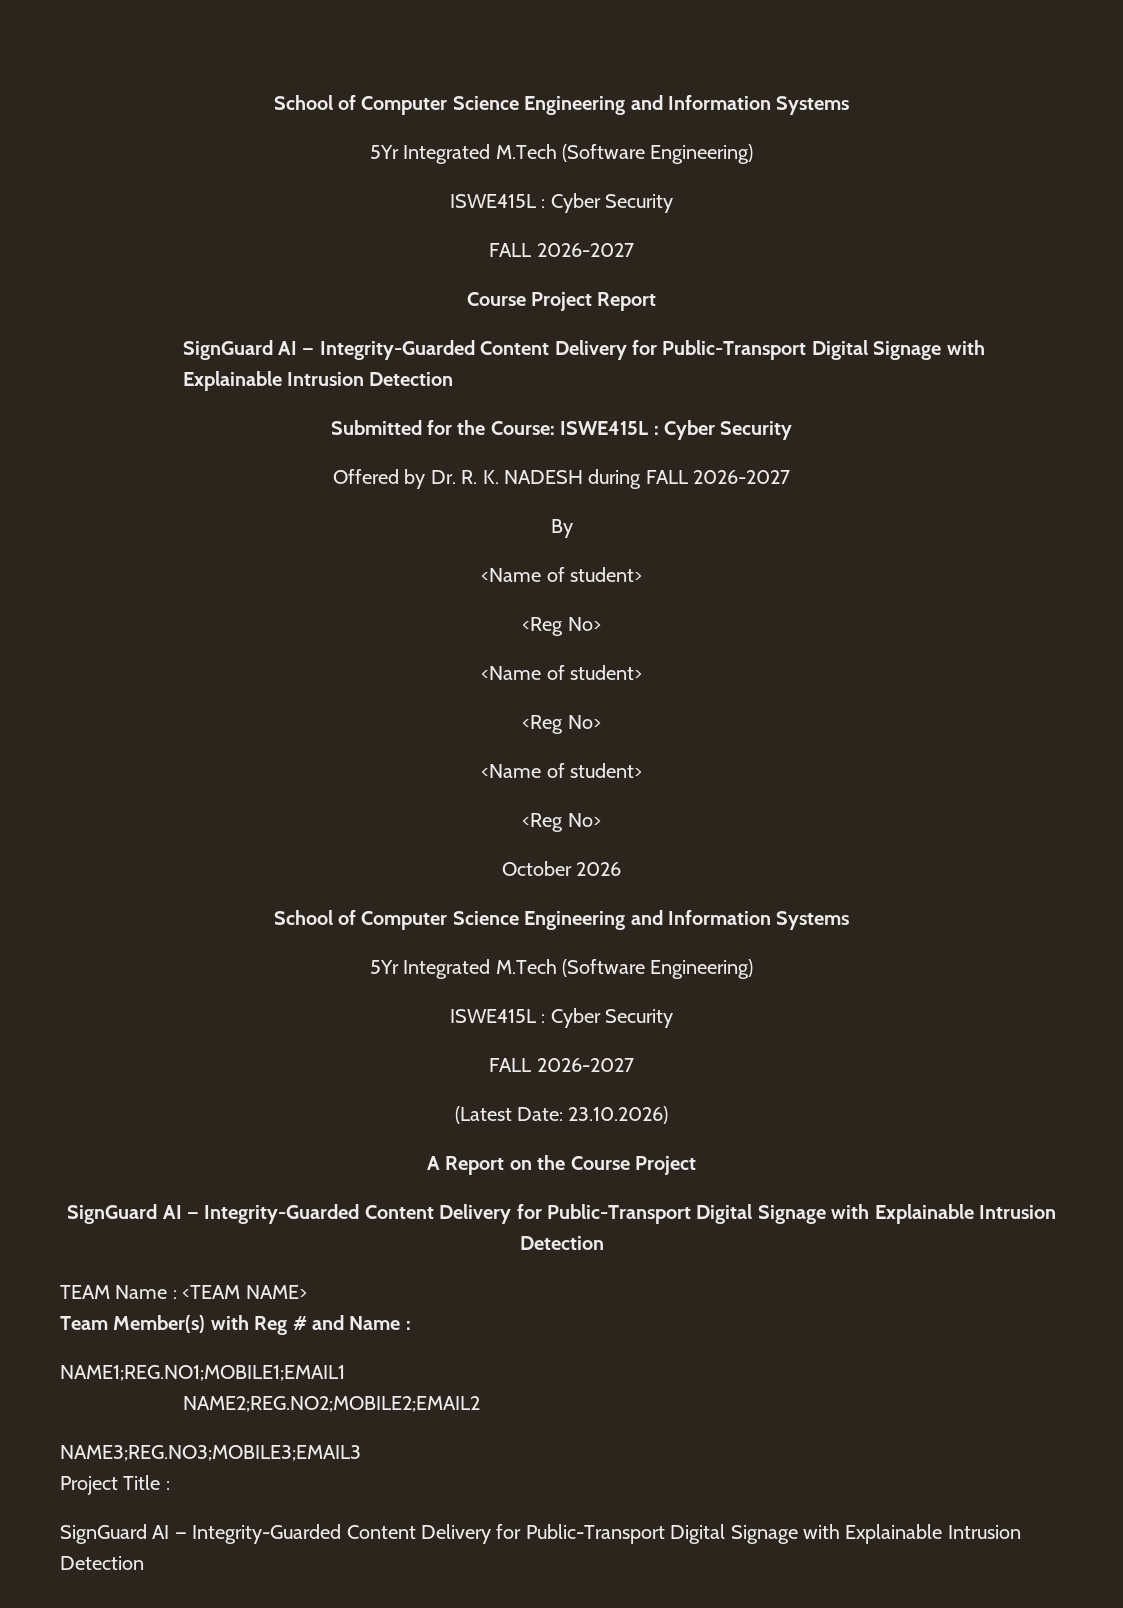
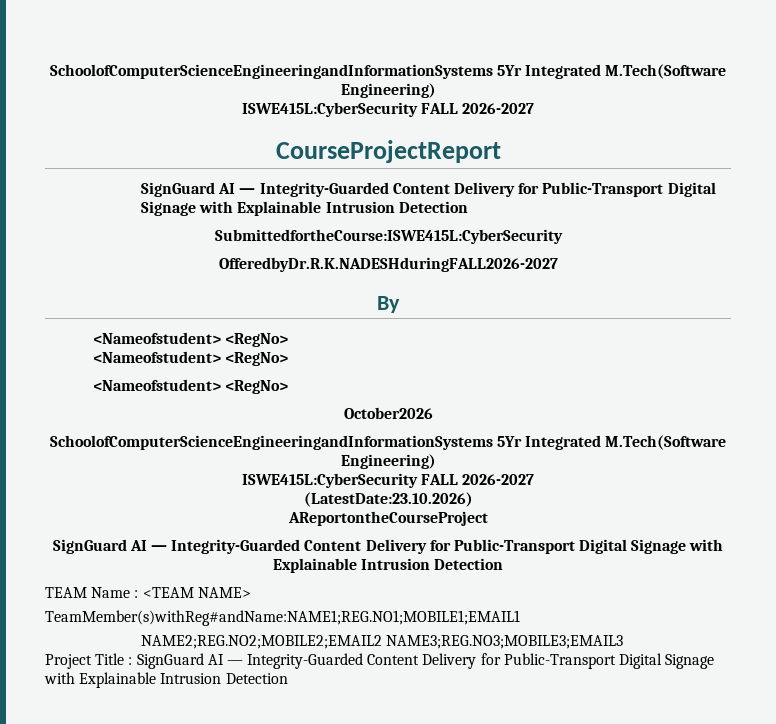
[273,95,850,115] [369,144,754,164] [449,193,674,213] [489,243,634,257] [466,292,657,311] School of Computer Science Engineering and Information Systems // 5Yr Integrated M.Tech (Software Engineering) // ISWE415L : Cyber Security // FALL 2026-2027 // Course Project Report -> [49,64,727,79] [340,83,436,98] [241,102,535,117] [275,140,501,163] SchoolofComputerScienceEngineeringandInformationSystems 5Yr Integrated M.Tech(Software Engineering) // ISWE415L:CyberSecurity FALL 2026-2027 // CourseProjectReport
[330,420,793,440] [332,469,791,489] [550,519,573,538] [481,567,642,582] [522,617,601,636] [481,665,642,680] [522,715,601,734] [481,763,642,778] [522,813,601,832] [501,861,622,876] [273,910,850,930] [369,959,754,979] [449,1008,674,1028] [489,1058,634,1072] [454,1106,669,1124] [427,1155,696,1175] Submitted for the Course: ISWE415L : Cyber Security // Offered by Dr. R. K. NADESH during FALL 2026-2027 // By // <Name of student> // <Reg No> // <Name of student> // <Reg No> // <Name of student> // <Reg No> // October 2026 // School of Computer Science Engineering and Information Systems // 5Yr Integrated M.Tech (Software Engineering) // ISWE415L : Cyber Security // FALL 2026-2027 // (Latest Date: 23.10.2026) // A Report on the Course Project -> [214,229,563,244] [218,257,558,272] [377,296,400,313] [93,332,289,347] [93,351,289,366] [93,379,289,394] [343,407,433,419] [49,435,727,450] [340,454,436,469] [241,473,535,488] [303,492,473,507] [287,511,488,526] SubmittedfortheCourse:ISWE415L:CyberSecurity // OfferedbyDr.R.K.NADESHduringFALL2026-2027 // By // <Nameofstudent> <RegNo> // <Nameofstudent> <RegNo> // <Nameofstudent> <RegNo> // October2026 // SchoolofComputerScienceEngineeringandInformationSystems 5Yr Integrated M.Tech(Software Engineering) // ISWE415L:CyberSecurity FALL 2026-2027 // (LatestDate:23.10.2026) // AReportontheCourseProject
[60,1315,411,1335] [60,1365,345,1381] Team Member(s) with Reg # and Name : // NAME1;REG.NO1;MOBILE1;EMAIL1 -> [45,610,520,626] TeamMember(s)withReg#andName:NAME1;REG.NO1;MOBILE1;EMAIL1
(480, 1404) // -> (383, 642) none
(170, 1485) // -> (133, 661) none

